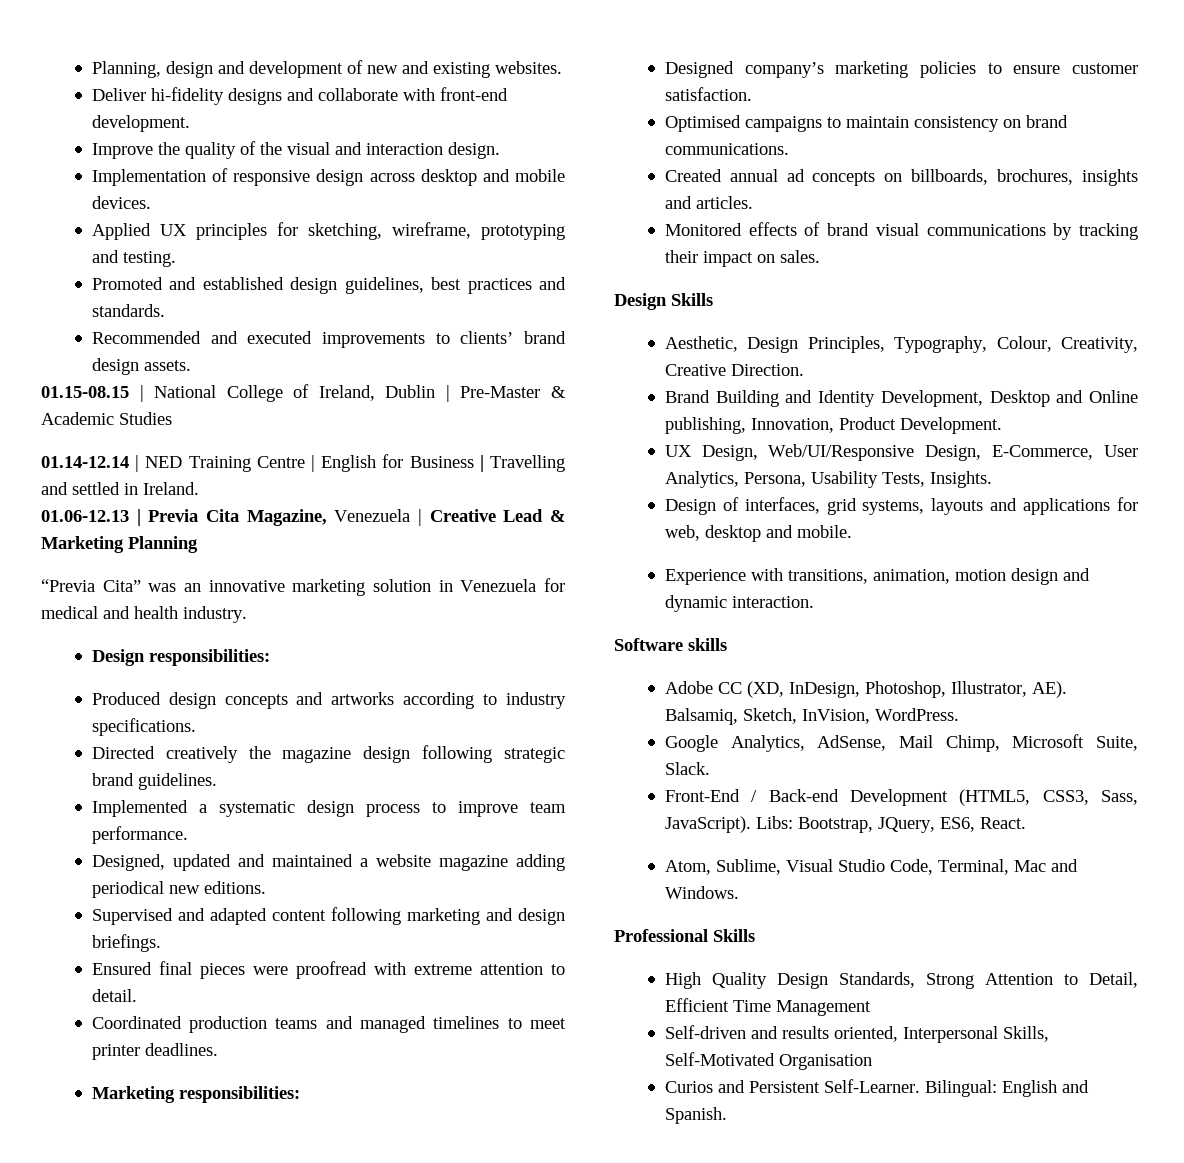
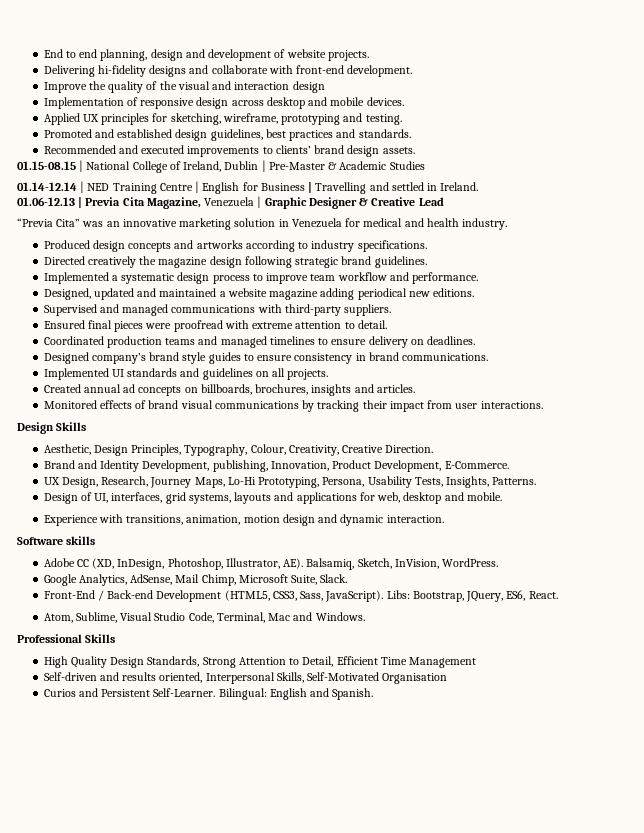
[91,60,562,78] [91,88,146,101] Planning, design and development of new and existing websites. // Deliver -> [43,49,369,61] [43,65,95,77] End to end planning, design and development of website projects. // Delivering
[447,142,500,159] design. -> [292,81,325,93] design
(422, 517) none -> [264,197,369,209] Graphic Designer &
[550,510,565,522] [41,536,198,553] & Marketing Planning -> (444, 201) none
[91,649,270,666] // Design responsibilities: -> (508, 224) none
(566, 807) none -> [337,272,409,281] workflow and
[209,907,565,925] [91,934,161,952] adapted content following marketing and design briefings. -> [122,304,392,316] managed communications with third-party suppliers.
[530,1018,566,1029] [91,1044,140,1060] meet printer -> [331,336,424,348] ensure delivery on
[91,1086,300,1103] // Marketing responsibilities: -> (476, 340) none
[835,61,1138,78] [664,87,752,101] [664,115,1068,132] [664,143,789,155] marketing policies to ensure customer satisfaction. // Optimised campaigns to maintain consistency on brand communications. -> [149,352,489,364] [43,368,329,380] brand style guides to ensure consistency in brand communications. // Implemented UI standards and guidelines on all projects.
[756,250,820,263] on sales. -> [427,400,543,409] from user interactions.
[715,390,779,407] Building -> (75, 464) none
[989,390,1138,407] Desktop and Online -> (210, 466) none
[899,417,1002,434] Development. -> [374,460,509,472] Development, E-Commerce.
[768,444,1138,461] [664,471,739,488] Web/UI/Responsive Design, E-Commerce, User Analytics, -> [101,476,320,488] Research, Journey Maps, Lo-Hi Prototyping,
[929,471,992,488] Insights. -> [446,476,537,488] Insights, Patterns.
(739, 504) none -> [94,493,109,503] UI,

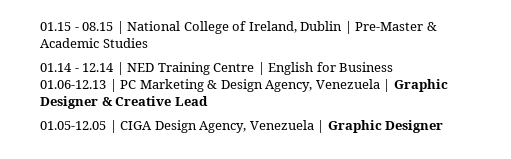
[43,49,369,61] [43,65,413,77] [43,81,325,93] [43,97,404,109] [43,113,402,125] [43,129,411,141] [43,145,415,157] [17,161,76,170] End to end planning, design and development of website projects. // Delivering hi-fidelity designs and collaborate with front-end development. // Improve the quality of the visual and interaction design // Implementation of responsive design across desktop and mobile devices. // Applied UX principles for sketching, wireframe, prototyping and testing. // Promoted and established design guidelines, best practices and standards. // Recommended and executed improvements to clients’ brand design assets. // 01.15-08.15 -> [40,22,114,31] 01.15 - 08.15
[17,182,77,191] 01.14-12.14 -> [40,63,115,72] 01.14 - 12.14
[308,182,479,194] [17,197,201,209] | Travelling and settled in Ireland. // 01.06-12.13 | Previa Cita Magazine, -> [40,79,313,92] // 01.06-12.13 | PC Marketing & Design Agency,
[17,218,508,230] [43,240,427,252] [43,256,427,268] [43,272,479,284] [43,288,475,300] [43,304,392,316] [43,320,387,332] [43,336,476,348] [43,352,489,364] [43,368,329,380] [43,384,415,396] [43,400,543,412] [17,422,87,434] [43,444,434,456] [43,460,509,472] [43,476,537,488] [43,492,502,504] [43,514,444,526] [17,536,96,545] [43,558,499,570] [43,574,348,586] [43,590,558,602] [43,612,365,623] [17,634,116,643] [43,656,477,668] [43,672,448,684] [43,688,374,700] “Previa Cita” was an innovative marketing solution in Venezuela for medical and health industry. // Produced design concepts and artworks according to industry specifications. // Directed creatively the magazine design following strategic brand guidelines. // Implemented a systematic design process to improve team workflow and performance. // Designed, updated and maintained a website magazine adding periodical new editions. // Supervised and managed communications with third-party suppliers. // Ensured final pieces were proofread with extreme attention to detail. // Coordinated production teams and managed timelines to ensure delivery on deadlines. // Designed company’s brand style guides to ensure consistency in brand communications. // Implemented UI standards and guidelines on all projects. // Created annual ad concepts on billboards, brochures, insights and articles. // Monitored effects of brand visual communications by tracking their impact from user interactions. // Design Skills // Aesthetic, Design Principles, Typography, Colour, Creativity, Creative Direction. // Brand and Identity Development, publishing, Innovation, Product Development, E-Commerce. // UX Design, Research, Journey Maps, Lo-Hi Prototyping, Persona, Usability Tests, Insights, Patterns. // Design of UI, interfaces, grid systems, layouts and applications for web, desktop and mobile. // Experience with transitions, animation, motion design and dynamic interaction. // Software skills // Adobe CC (XD, InDesign, Photoshop, Illustrator, AE). Balsamiq, Sketch, InVision, WordPress. // Google Analytics, AdSense, Mail Chimp, Microsoft Suite, Slack. // Front-End / Back-end Development (HTML5, CSS3, Sass, JavaScript). Libs: Bootstrap, JQuery, ES6, React. // Atom, Sublime, Visual Studio Code, Terminal, Mac and Windows. // Professional Skills // High Quality Design Standards, Strong Attention to Detail, Efficient Time Management // Self-driven and results oriented, Interpersonal Skills, Self-Motivated Organisation // Curios and Persistent Self-Learner. Bilingual: English and Spanish. -> [40,120,444,133] 01.05-12.05 | CIGA Design Agency, Venezuela | Graphic Designer

